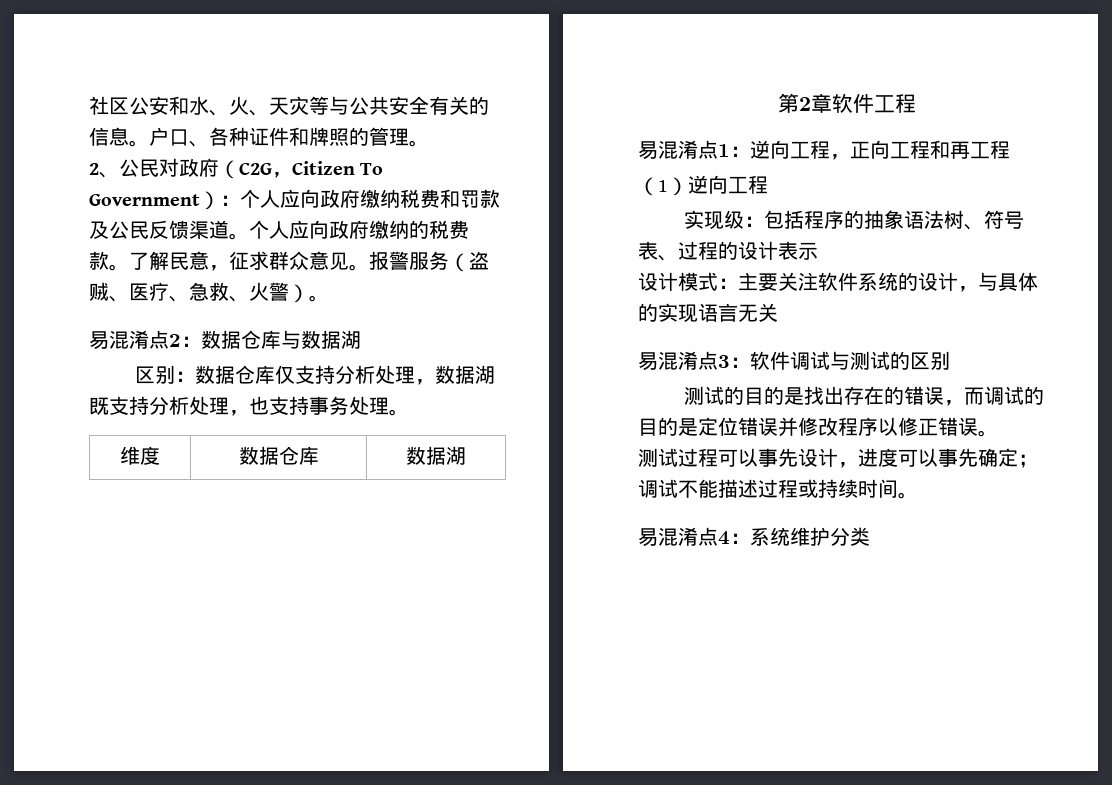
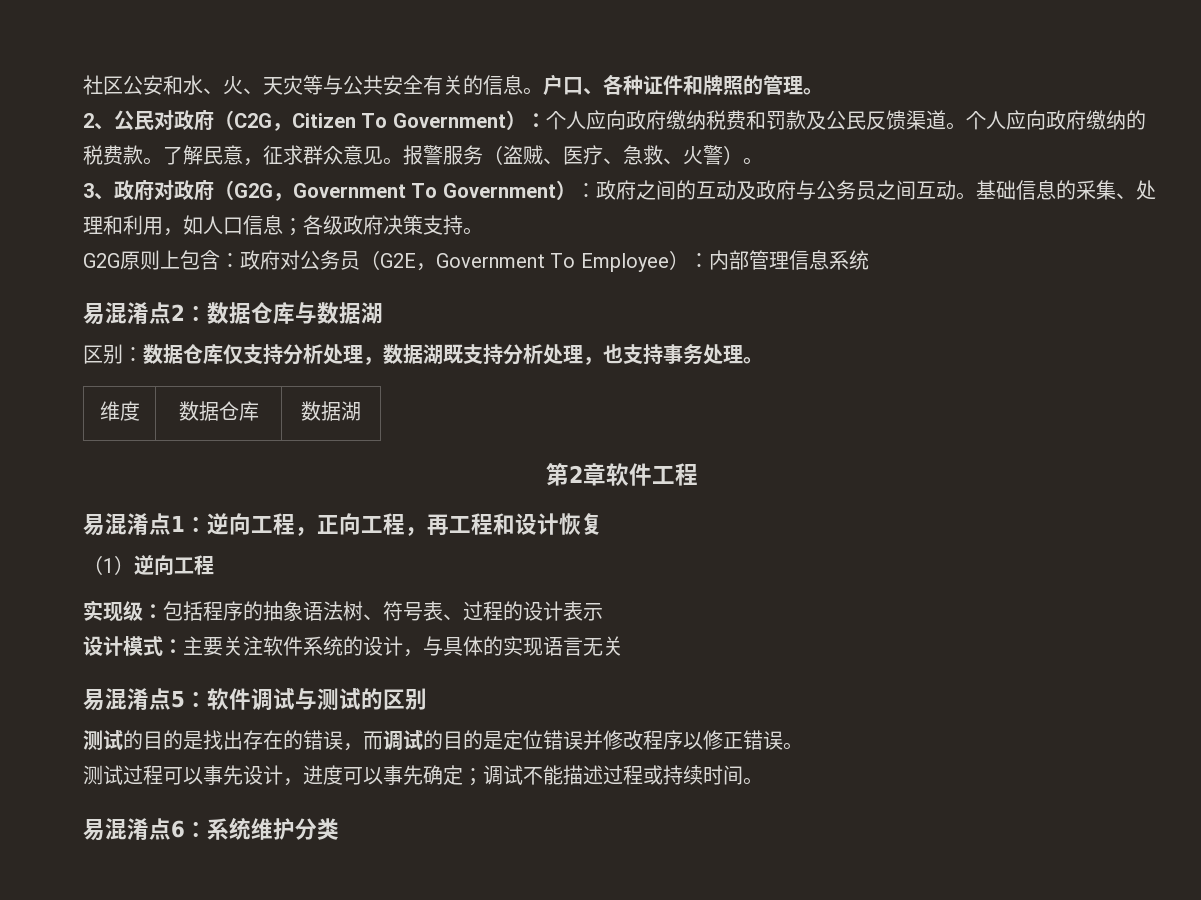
(329, 298) none -> [83,180,1156,201] [83,215,483,236] [83,250,869,272] // 3、政府对政府（G2G，Government To Government）：政府之间的互动及政府与公务员之间互动。基础信息的采集、处理和利用，如人口信息；各级政府决策支持。 // G2G原则上包含：政府对公务员（G2E，Government To Employee）：内部管理信息系统
[930,140,950,159] 和 -> [405,527,427,536] ，
(1010, 149) none -> [493,513,603,535] 和设计恢复
[718,355,730,368] 3 -> [171,690,185,708] 5
[718,531,730,545] 4 -> [171,820,185,838] 6

